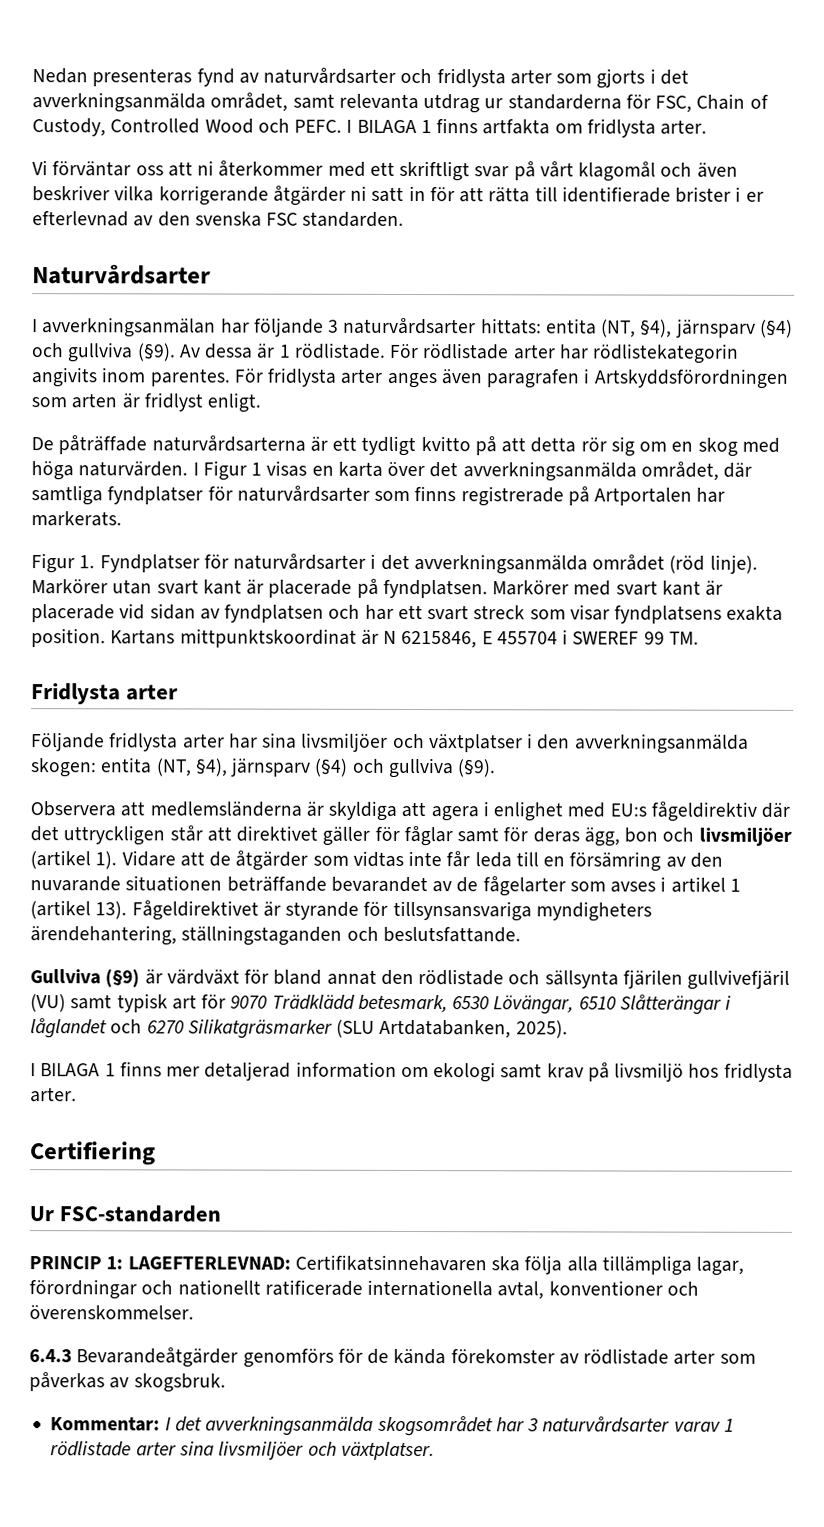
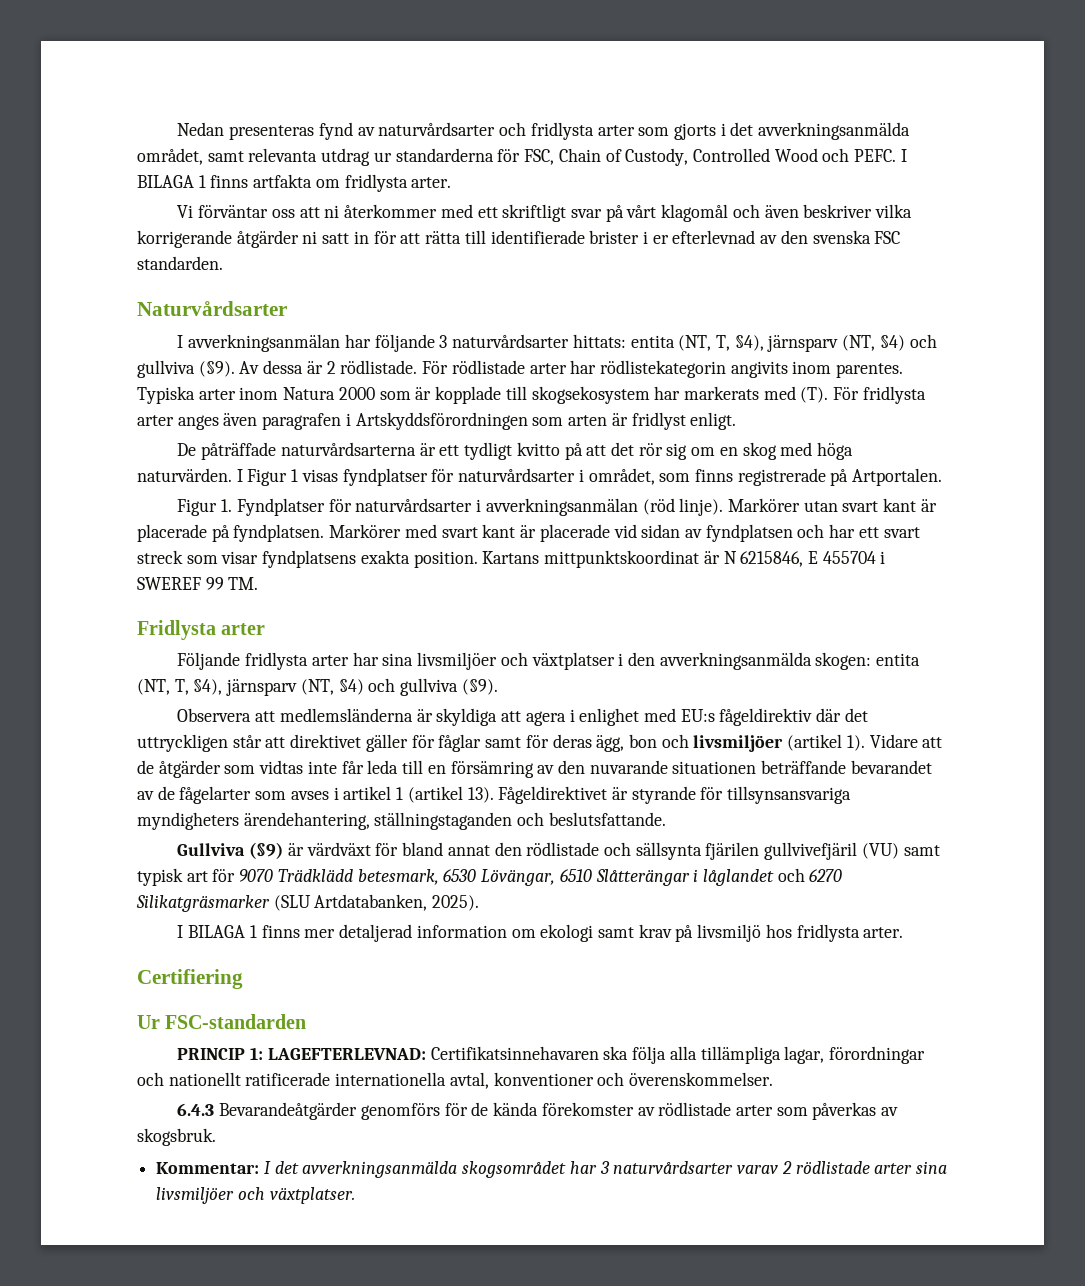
[640,318,793,338] §4), järnsparv (§4) -> [715,335,905,352] T, §4), järnsparv (NT, §4)
[278,344,291,358] 1 -> [326,361,336,374] 2
(230, 377) none -> [137,386,829,404] Typiska arter inom Natura 2000 som är kopplade till skogsekosystem har markerats med (T).
[530,437,577,453] detta -> [610,442,634,456] det
[311,461,753,482] [31,485,103,506] en karta över det avverkningsanmälda området, där samtliga -> (338, 475) none
(370, 493) none -> [578,468,655,485] i området,
[594,487,726,506] [31,511,122,527] Artportalen har markerats. -> [852,468,943,486] Artportalen.
[380,554,666,575] det avverkningsanmälda området -> [485,498,638,516] avverkningsanmälan
[194,757,349,777] §4), järnsparv (§4) -> [174,679,364,696] T, §4), järnsparv (NT, §4)
[723,1418,734,1432] 1 -> [781,1161,792,1174] 2

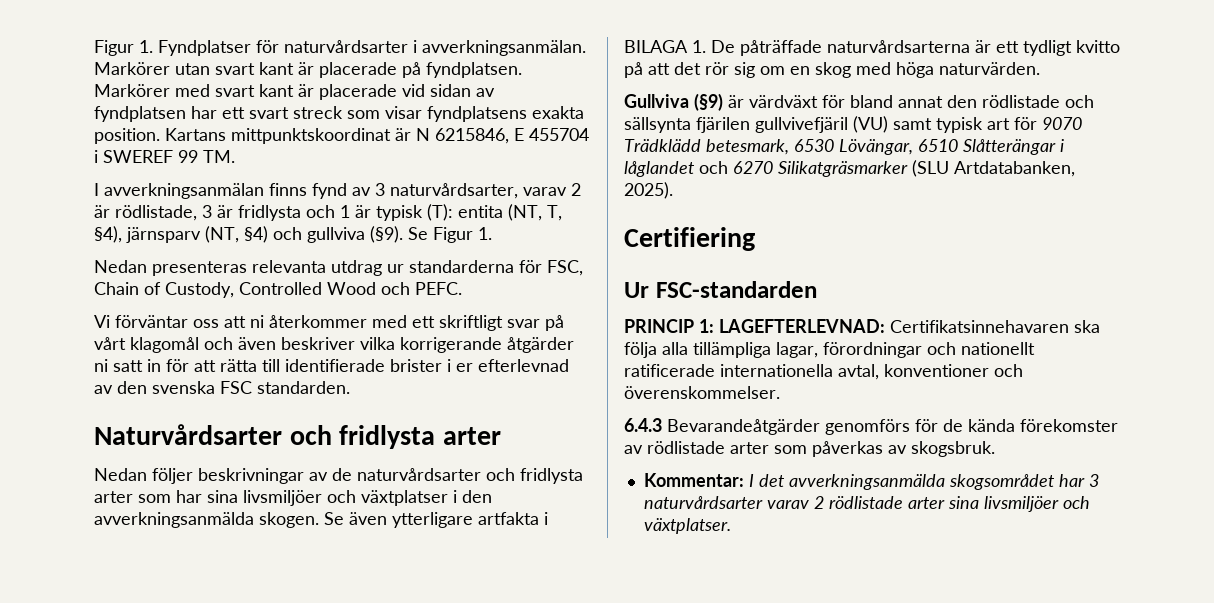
[177,122,911,140] [137,148,244,165] Nedan presenteras fynd av naturvårdsarter och fridlysta arter som gjorts i det avverkningsanmälda området, samt -> [94,40,586,56] [94,62,522,78] [94,84,495,100] [94,106,584,122] [94,128,589,144] [94,150,235,163] [94,183,581,199] [94,204,562,221] [94,226,492,243] [94,260,247,276] Figur 1. Fyndplatser för naturvårdsarter i avverkningsanmälan. Markörer utan svart kant är placerade på fyndplatsen. Markörer med svart kant är placerade vid sidan av fyndplatsen har ett svart streck som visar fyndplatsens exakta position. Kartans mittpunktskoordinat är N 6215846, E 455704 i SWEREF 99 TM. // I avverkningsanmälan finns fynd av 3 naturvårdsarter, varav 2 är rödlistade, 3 är fridlysta och 1 är typisk (T): entita (NT, T, §4), järnsparv (NT, §4) och gullviva (§9). Se Figur 1. // Nedan presenteras
[900,149,907,162] [137,174,452,192] I BILAGA 1 finns artfakta om fridlysta arter. -> (462, 288) none
[177,334,937,352] [137,360,904,378] [137,386,926,404] [137,412,737,430] // I avverkningsanmälan har följande 3 naturvårdsarter hittats: entita (NT, T, §4), järnsparv (NT, §4) och gullviva (§9). Av dessa är 2 rödlistade. För rödlistade arter har rödlistekategorin angivits inom parentes. Typiska arter inom Natura 2000 som är kopplade till skogsekosystem har markerats med (T). För fridlysta arter anges även paragrafen i Artskyddsförordningen som arten är fridlyst enligt. // -> [289,425,501,449] [94,468,583,484] [94,490,492,506] [94,512,548,528] [624,40,706,53] och fridlysta arter // Nedan följer beskrivningar av de naturvårdsarter och fridlysta arter som har sina livsmiljöer och växtplatser i den avverkningsanmälda skogen. Se även ytterligare artfakta i BILAGA 1.
[236,468,943,486] [177,498,937,516] [137,524,920,542] [137,550,886,568] [137,577,259,590] [137,620,266,640] [177,652,921,670] [137,678,498,696] [177,708,868,726] [137,734,943,752] [137,760,932,778] [137,786,852,804] [137,812,666,830] I Figur 1 visas fyndplatser för naturvårdsarter i området, som finns registrerade på Artportalen. // Figur 1. Fyndplatser för naturvårdsarter i avverkningsanmälan (röd linje). Markörer utan svart kant är placerade på fyndplatsen. Markörer med svart kant är placerade vid sidan av fyndplatsen och har ett svart streck som visar fyndplatsens exakta position. Kartans mittpunktskoordinat är N 6215846, E 455704 i SWEREF 99 TM. // Fridlysta arter // Följande fridlysta arter har sina livsmiljöer och växtplatser i den avverkningsanmälda skogen: entita (NT, T, §4), järnsparv (NT, §4) och gullviva (§9). // Observera att medlemsländerna är skyldiga att agera i enlighet med EU:s fågeldirektiv där det uttryckligen står att direktivet gäller för fåglar samt för deras ägg, bon och livsmiljöer (artikel 1). Vidare att de åtgärder som vidtas inte får leda till en försämring av den nuvarande situationen beträffande bevarandet av de fågelarter som avses i artikel 1 (artikel 13). Fågeldirektivet är styrande för tillsynsansvariga myndigheters ärendehantering, ställningstaganden och beslutsfattande. -> (1040, 68) none
[177,924,904,942] // I BILAGA 1 finns mer detaljerad information om ekologi samt krav på livsmiljö hos fridlysta arter. -> (673, 190) none

